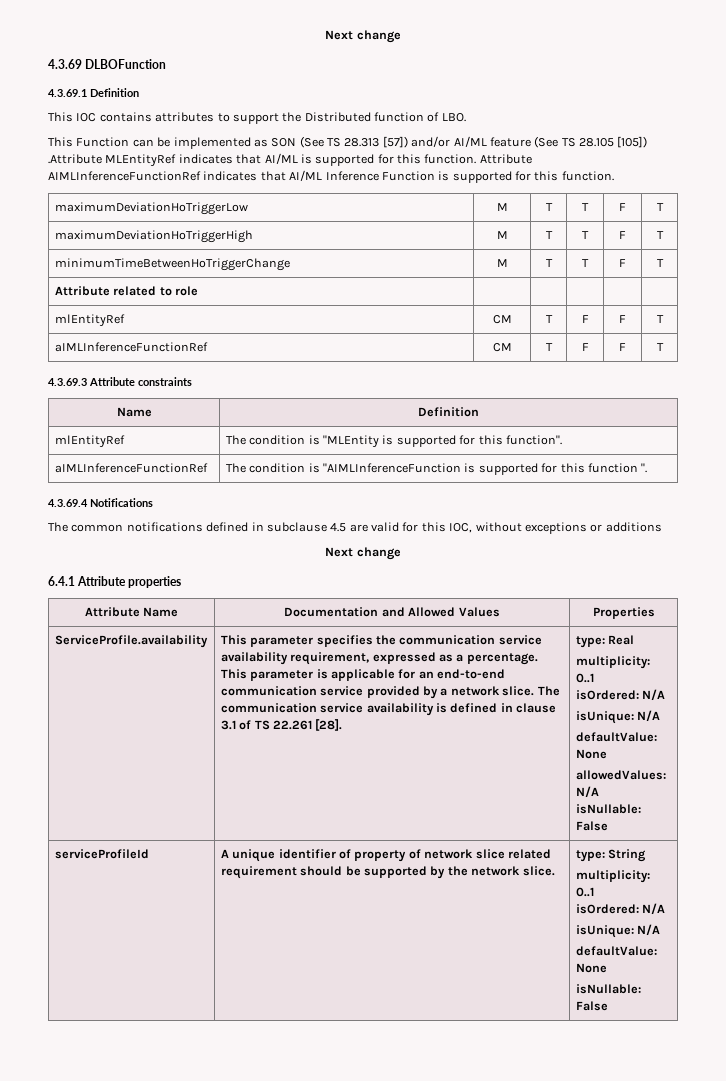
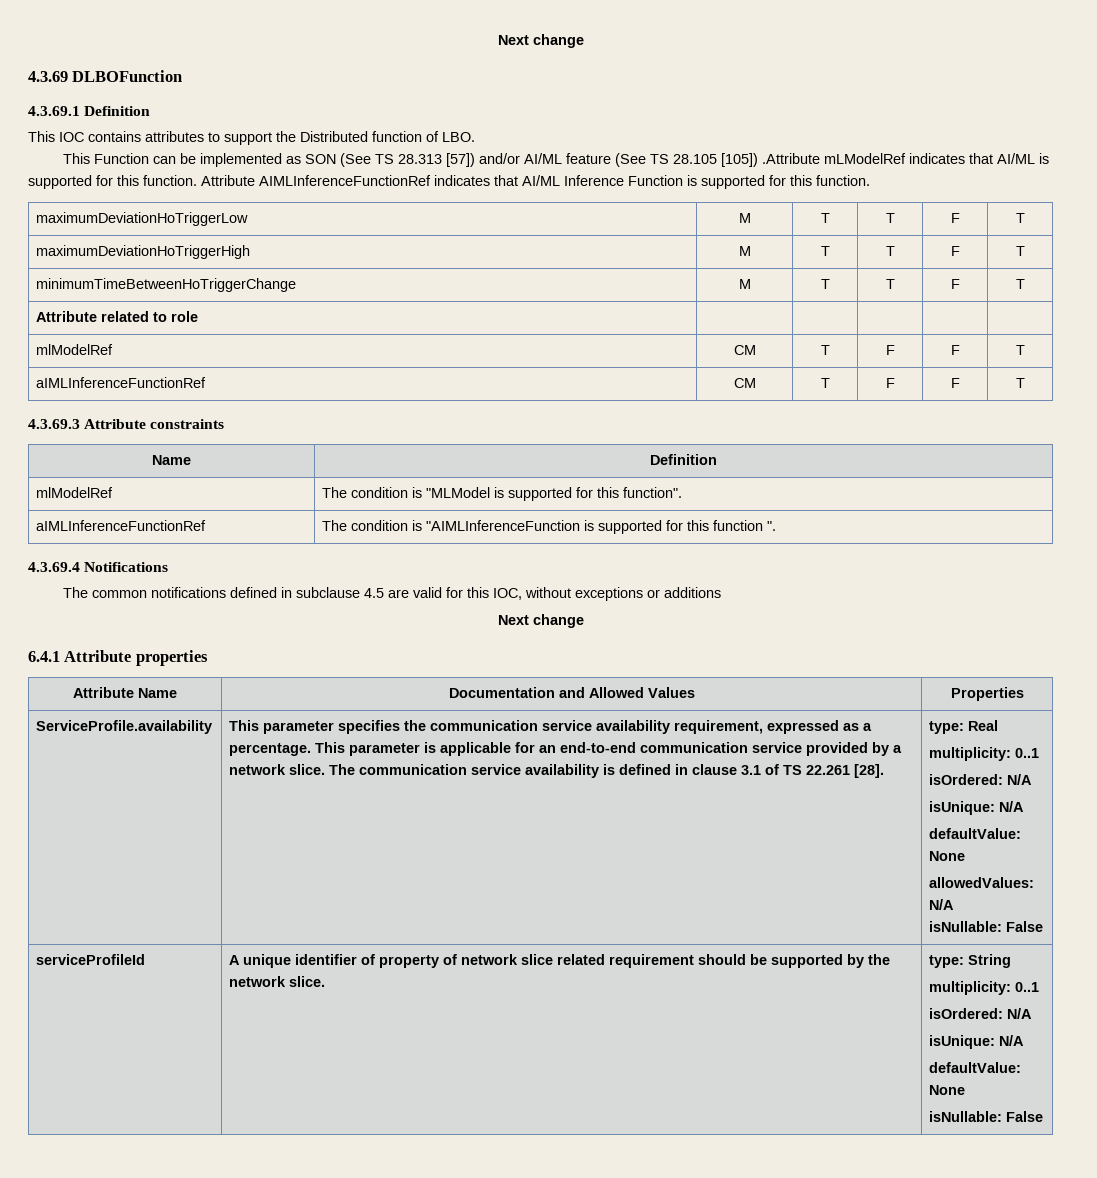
[105,154,177,167] MLEntityRef -> [824,153,907,164] mLModelRef
[54,314,125,327] mlEntityRef -> [36,344,114,355] mlModelRef
[54,435,125,448] [225,435,380,448] mlEntityRef | The condition is "MLEntity -> [36,487,114,498] [322,487,491,498] mlModelRef | The condition is "MLModel

